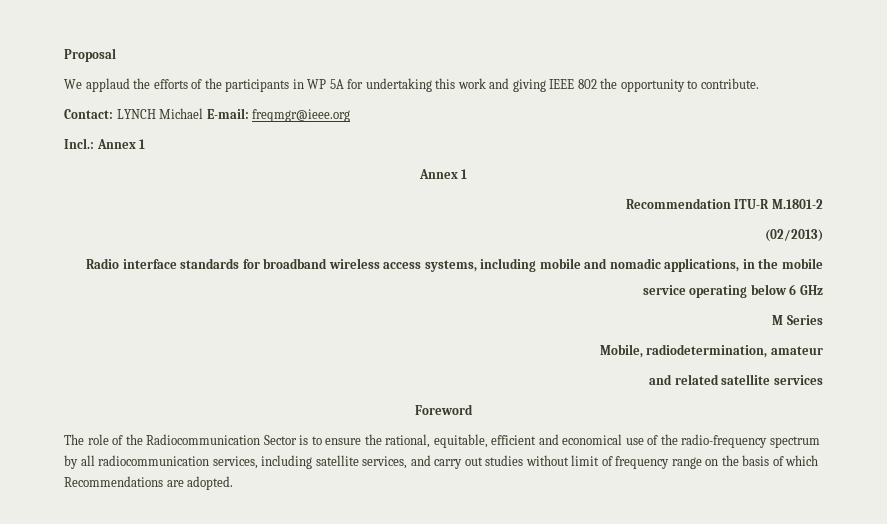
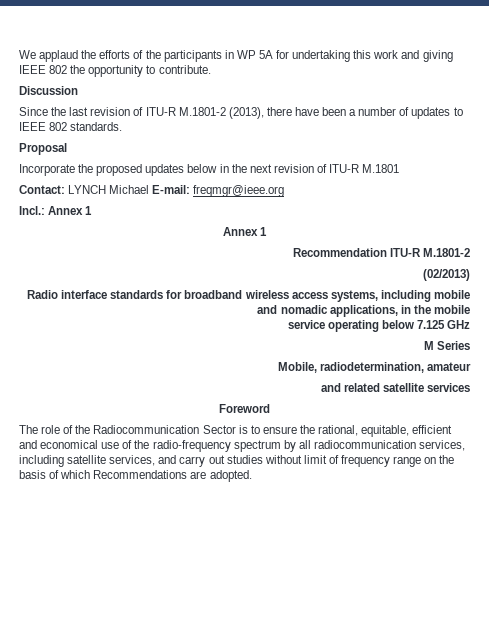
[64,48,116,62] Proposal // -> (19, 54) none
(759, 83) none -> [19,86,78,95] [19,107,463,119] [19,122,123,131] [19,143,67,155] [19,164,400,176] // Discussion // Since the last revision of ITU-R M.1801-2 (2013), there have been a number of updates to IEEE 802 standards. // Proposal // Incorporate the proposed updates below in the next revision of ITU-R M.1801
[789,284,797,295] 6 -> [416,320,445,329] 7.125

